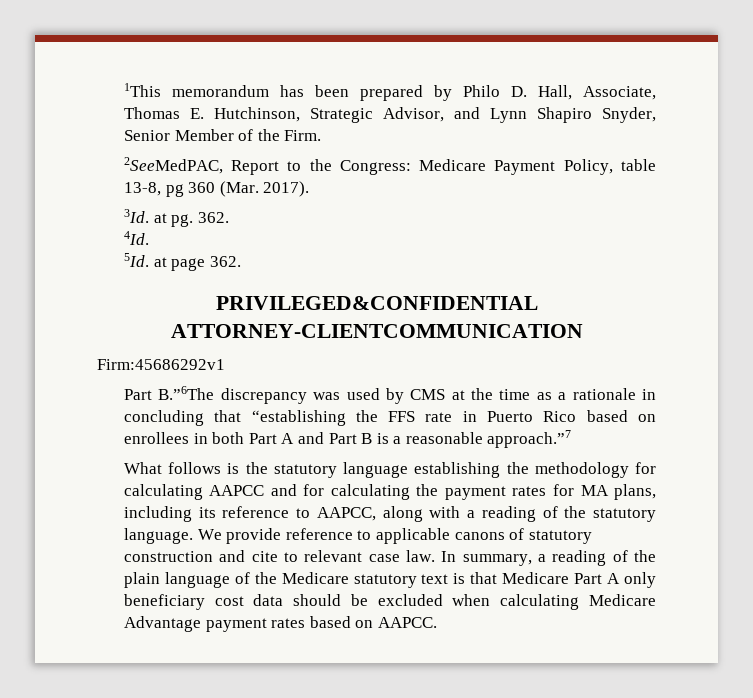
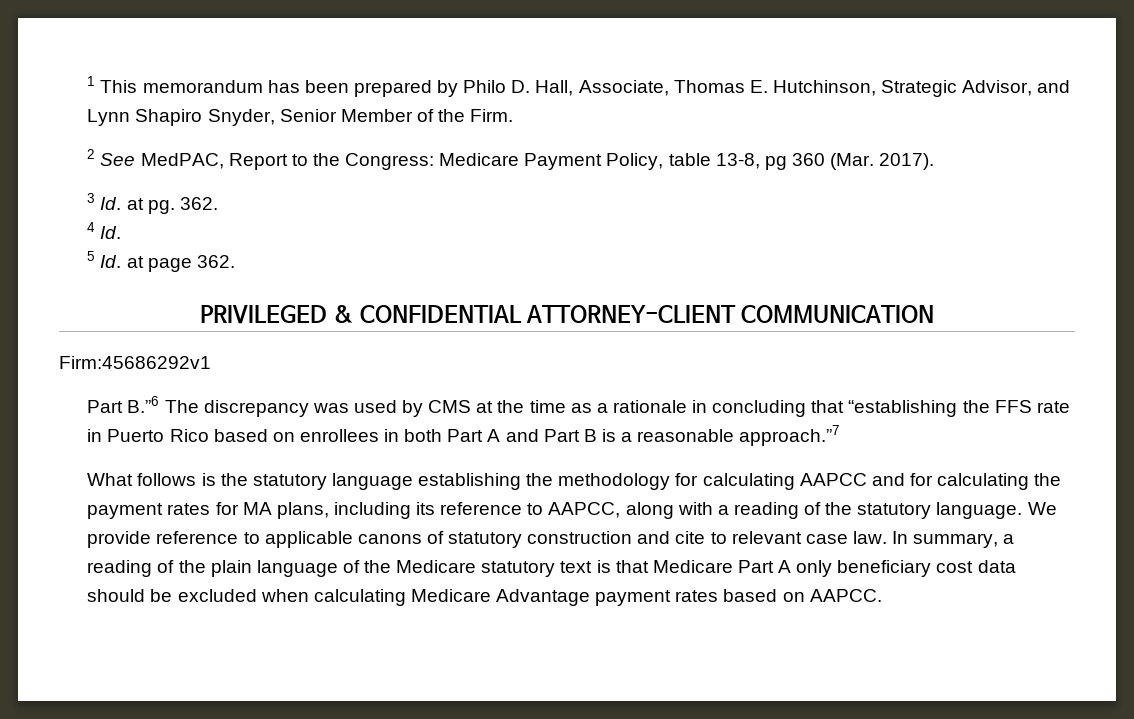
[123,83,161,97] 1This -> [87,76,138,93] 1 This
[123,157,223,174] 2SeeMedPAC, -> [87,149,224,169] 2 See MedPAC,
[123,209,149,223] 3Id. -> [87,193,122,210] 3 Id.
[123,231,149,245] [123,253,149,267] 4Id. // 5Id. -> [87,222,122,239] [87,251,122,268] 4 Id. // 5 Id.
[215,296,538,310] [170,324,583,338] PRIVILEGED&CONFIDENTIAL ATTORNEY-CLIENTCOMMUNICATION -> [199,305,935,324] PRIVILEGED & CONFIDENTIAL ATTORNEY-CLIENT COMMUNICATION
[158,386,215,400] B.”6The -> [127,396,199,413] B.”6 The

